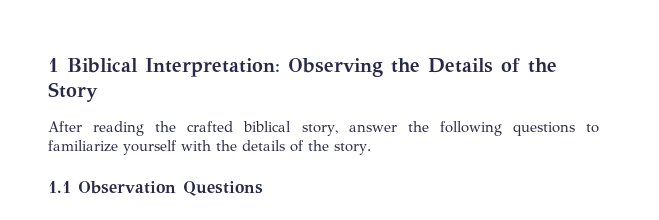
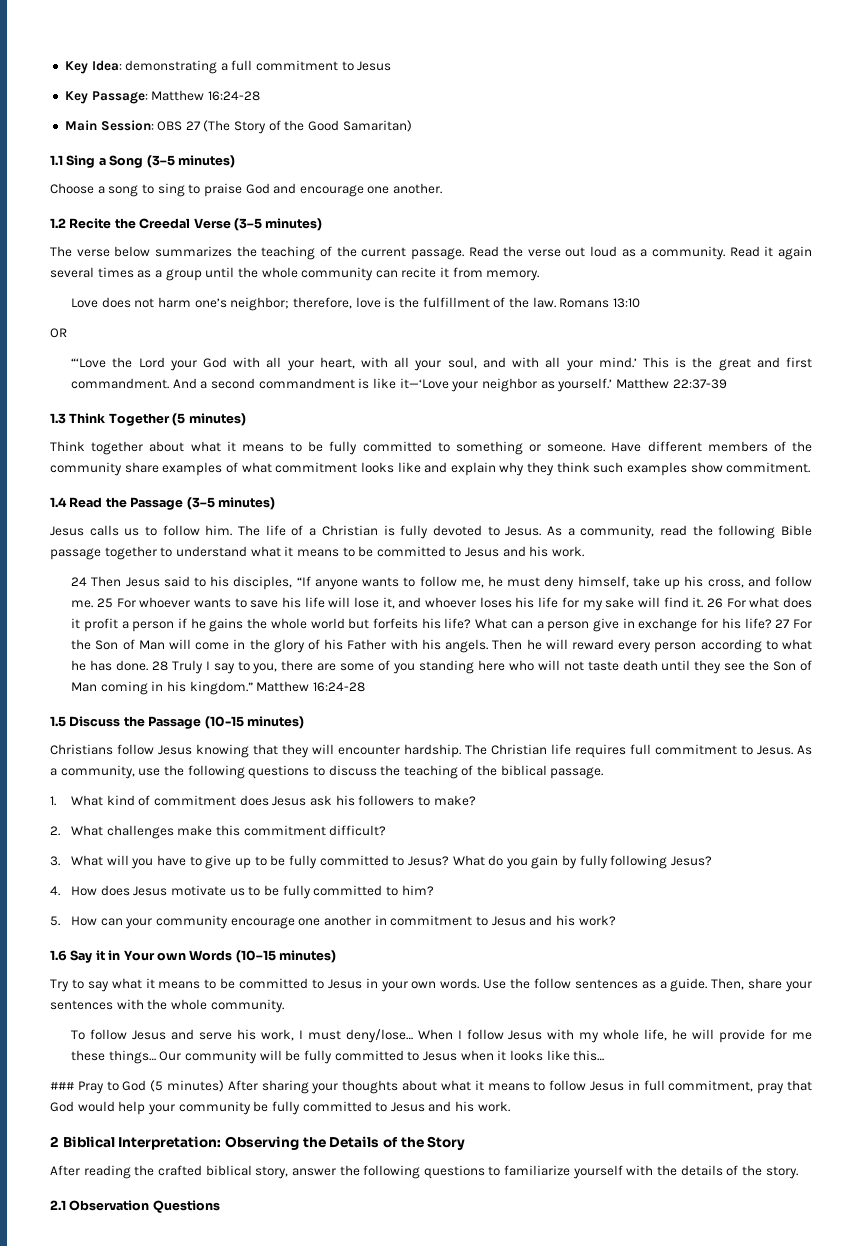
[48,58,59,72] 1 -> [64,60,392,74] [64,90,260,104] [64,120,412,134] [50,155,235,168] [50,183,443,197] [50,218,323,231] [50,246,812,260] [50,267,540,281] [71,297,640,311] [50,328,67,338] [71,357,812,371] [71,378,727,392] [50,413,246,426] [50,441,812,455] [50,462,811,476] [50,497,275,510] [50,525,812,539] [50,546,585,560] [71,576,812,590] [71,597,813,611] [71,618,812,632] [71,639,812,653] [71,660,812,674] [71,681,366,695] [50,716,304,729] [50,744,812,758] [50,765,604,779] [50,795,476,806] [50,825,387,839] [50,855,713,869] [50,885,434,899] [50,915,616,929] [50,950,336,963] [50,978,812,992] [50,999,284,1013] [71,1029,813,1043] [71,1050,605,1064] [50,1080,813,1094] [50,1101,510,1115] [50,1136,59,1147] Key Idea: demonstrating a full commitment to Jesus // Key Passage: Matthew 16:24-28 // Main Session: OBS 27 (The Story of the Good Samaritan) // 1.1 Sing a Song (3–5 minutes) // Choose a song to sing to praise God and encourage one another. // 1.2 Recite the Creedal Verse (3–5 minutes) // The verse below summarizes the teaching of the current passage. Read the verse out loud as a community. Read it again several times as a group until the whole community can recite it from memory. // Love does not harm one’s neighbor; therefore, love is the fulfillment of the law. Romans 13:10 // OR // “‘Love the Lord your God with all your heart, with all your soul, and with all your mind.’ This is the great and first commandment. And a second commandment is like it—‘Love your neighbor as yourself.’ Matthew 22:37-39 // 1.3 Think Together (5 minutes) // Think together about what it means to be fully committed to something or someone. Have different members of the community share examples of what commitment looks like and explain why they think such examples show commitment. // 1.4 Read the Passage (3–5 minutes) // Jesus calls us to follow him. The life of a Christian is fully devoted to Jesus. As a community, read the following Bible passage together to understand what it means to be committed to Jesus and his work. // 24 Then Jesus said to his disciples, “If anyone wants to follow me, he must deny himself, take up his cross, and follow me. 25 For whoever wants to save his life will lose it, and whoever loses his life for my sake will find it. 26 For what does it profit a person if he gains the whole world but forfeits his life? What can a person give in exchange for his life? 27 For the Son of Man will come in the glory of his Father with his angels. Then he will reward every person according to what he has done. 28 Truly I say to you, there are some of you standing here who will not taste death until they see the Son of Man coming in his kingdom.” Matthew 16:24-28 // 1.5 Discuss the Passage (10-15 minutes) // Christians follow Jesus knowing that they will encounter hardship. The Christian life requires full commitment to Jesus. As a community, use the following questions to discuss the teaching of the biblical passage. // 1. What kind of commitment does Jesus ask his followers to make? // 2. What challenges make this commitment difficult? // 3. What will you have to give up to be fully committed to Jesus? What do you gain by fully following Jesus? // 4. How does Jesus motivate us to be fully committed to him? // 5. How can your community encourage one another in commitment to Jesus and his work? // 1.6 Say it in Your own Words (10–15 minutes) // Try to say what it means to be committed to Jesus in your own words. Use the follow sentences as a guide. Then, share your sentences with the whole community. // To follow Jesus and serve his work, I must deny/lose… When I follow Jesus with my whole life, he will provide for me these things… Our community will be fully committed to Jesus when it looks like this… // ### Pray to God (5 minutes) After sharing your thoughts about what it means to follow Jesus in full commitment, pray that God would help your community be fully committed to Jesus and his work. // 2
[48,181,71,193] 1.1 -> [50,1200,66,1210] 2.1

